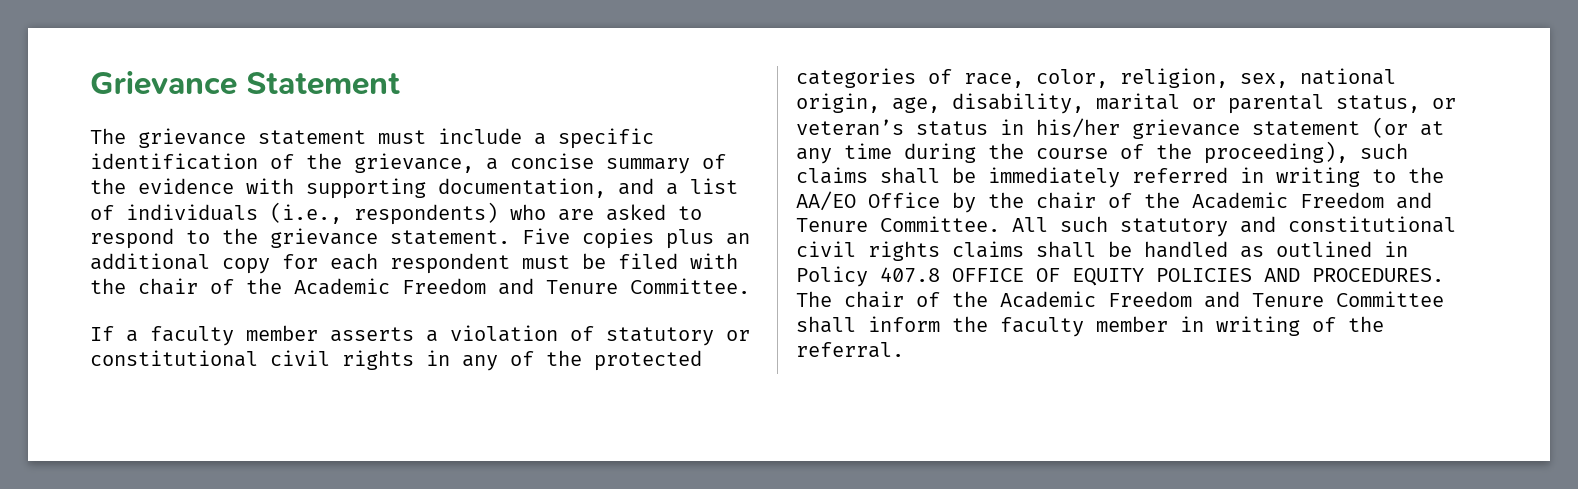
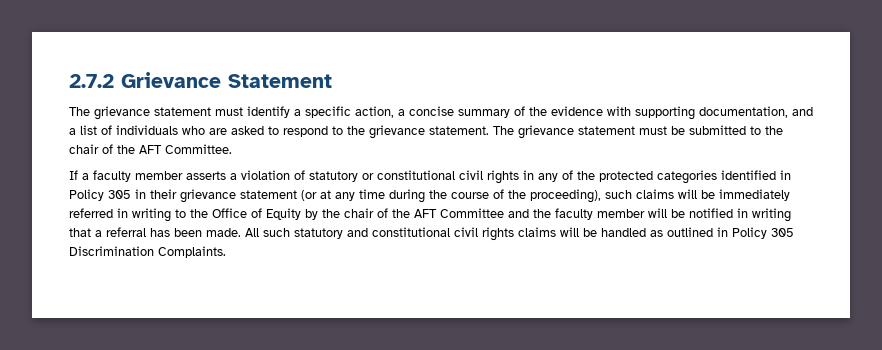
(90, 83) none -> [69,74,114,88] 2.7.2
[438,128,522,144] include -> [247,106,290,118] identify
[90,153,474,173] identification of the grievance, -> [355,106,394,118] action,
[270,202,498,225] (i.e., respondents) -> (178, 130) none
[522,228,750,249] [90,253,738,274] [90,278,618,295] Five copies plus an additional copy for each respondent must be filed with the chair of the Academic Freedom and Tenure -> [493,125,783,139] [69,144,162,154] The grievance statement must be submitted to the chair of the AFT
[928,68,1396,88] [796,93,1456,114] [796,118,1120,138] of race, color, religion, sex, national origin, age, disability, marital or parental status, or veteran’s status in his/her -> [721,170,791,180] [69,189,177,201] identified in Policy 305 in their
[880,167,940,184] shall -> [678,189,697,199] will
[796,191,940,211] AA/EO Office -> [212,208,301,220] Office of Equity
[1192,192,1432,209] [796,216,1000,232] Academic Freedom and Tenure Committee. -> [414,208,791,222] [69,227,241,237] AFT Committee and the faculty member will be notified in writing that a referral has been made.
[1036,241,1096,258] shall -> [560,227,579,237] will
[880,267,1444,286] [796,291,1444,308] [796,316,1384,337] [796,342,904,358] 407.8 OFFICE OF EQUITY POLICIES AND PROCEDURES. The chair of the Academic Freedom and Tenure Committee shall inform the faculty member in writing of the referral. -> [771,228,794,237] [69,246,226,258] 305 Discrimination Complaints.

